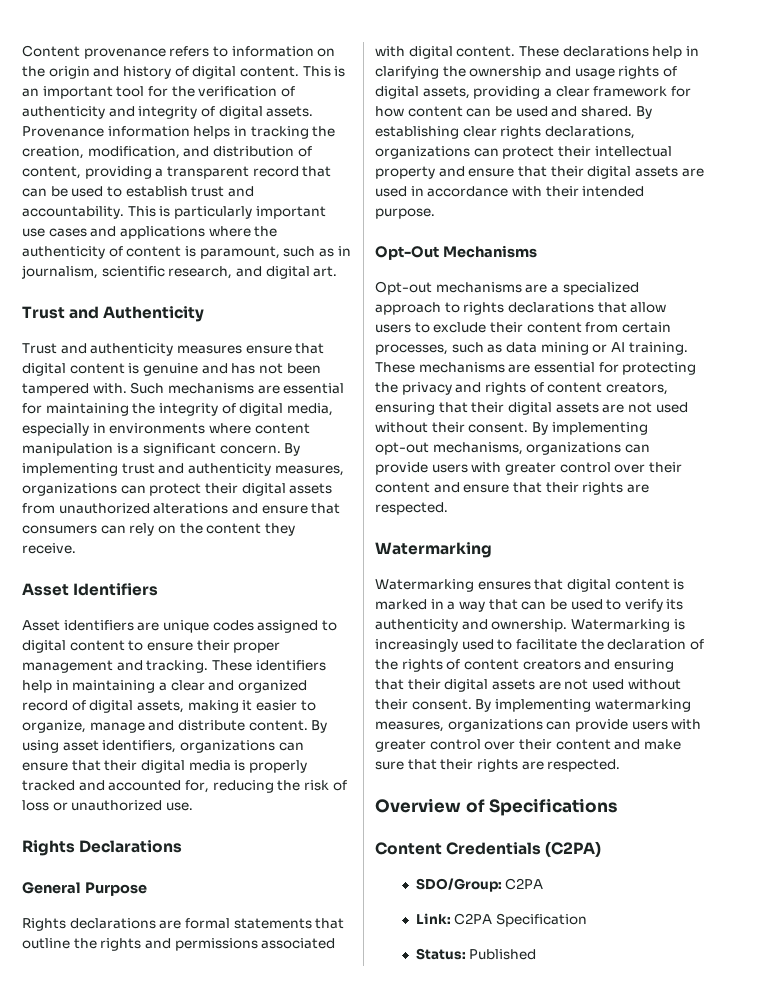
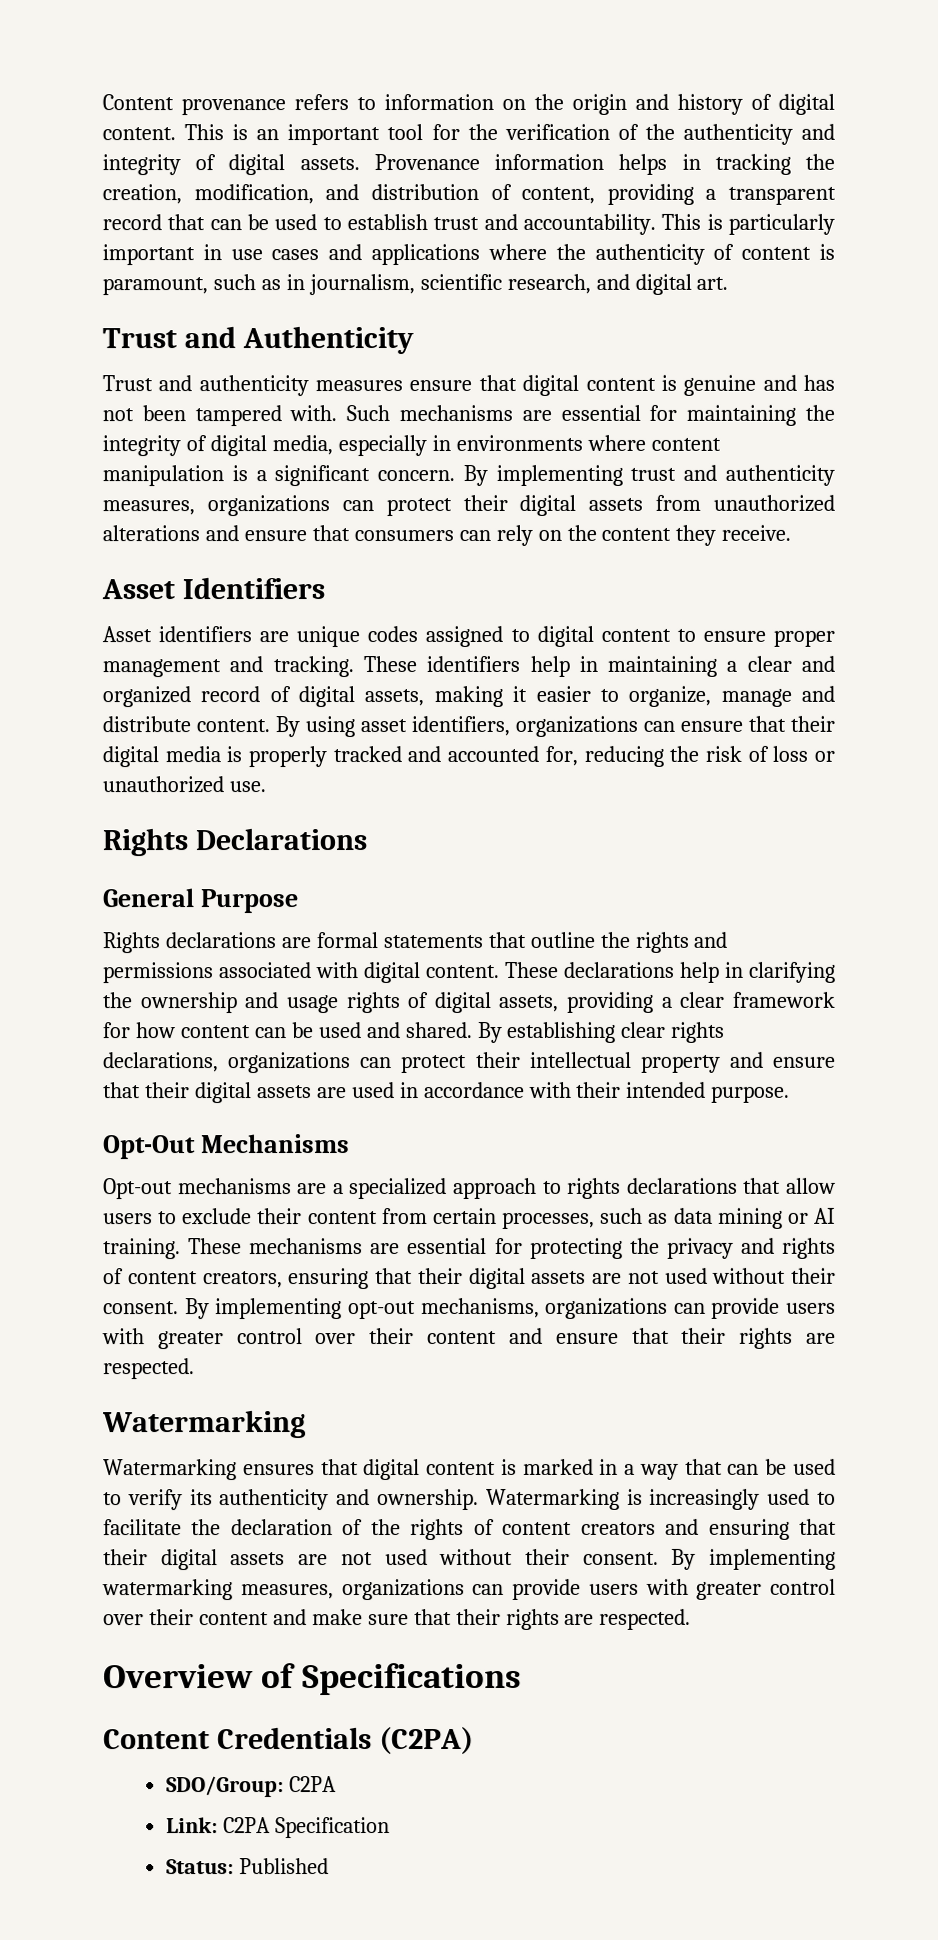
(295, 91) none -> [644,123,675,140] the
(326, 212) none -> [202,244,222,261] in
[196,640,230,651] their -> (766, 636) none

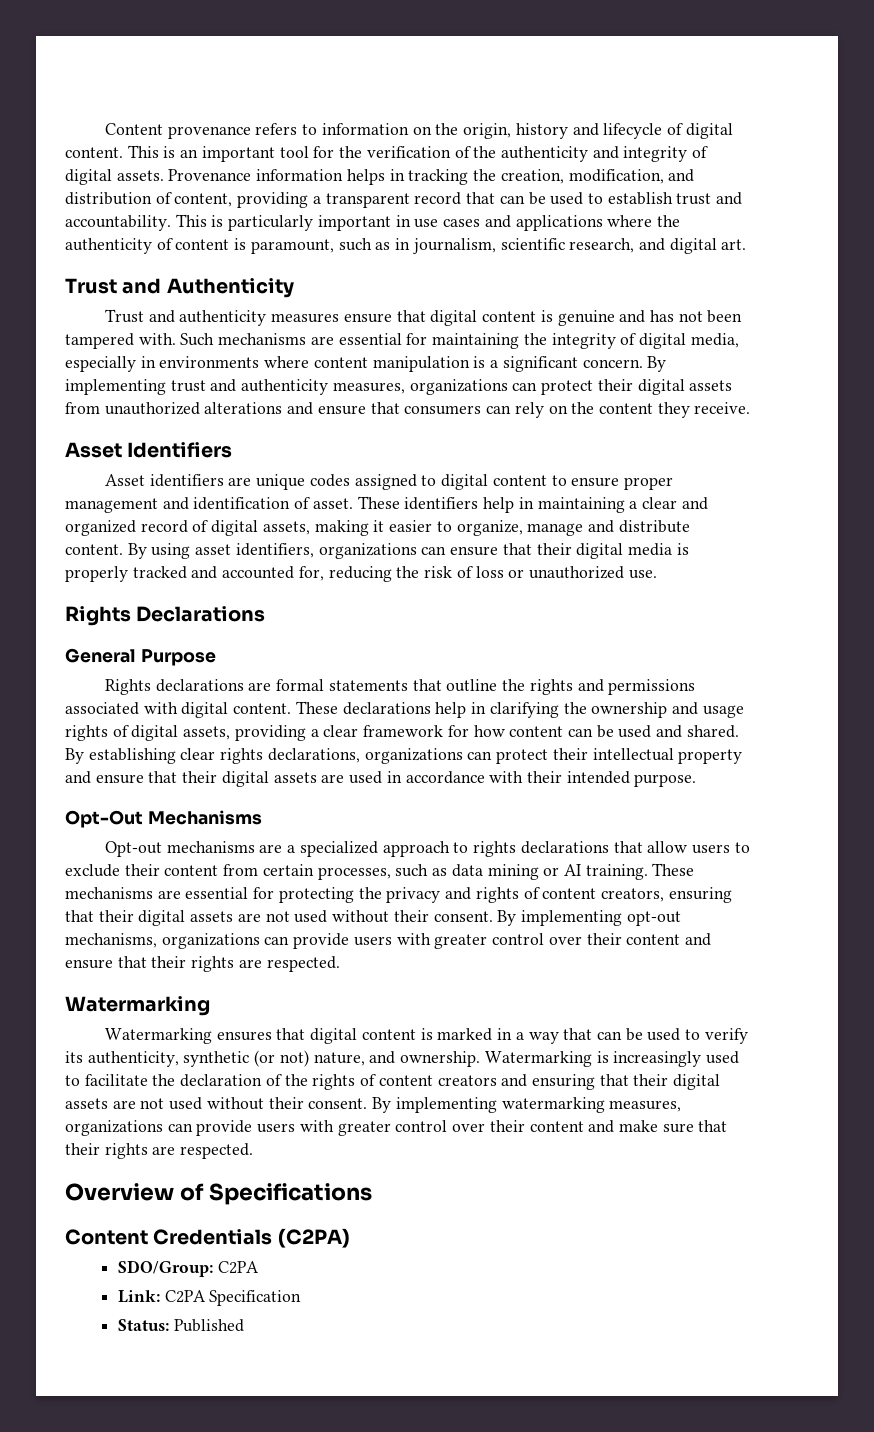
[572,93,743,115] origin and history -> [463,123,663,139] origin, history and lifecycle
[272,656,354,678] tracking. -> [193,497,353,510] identification of asset.
[219,1489,330,1511] authenticity -> [87,1050,365,1067] authenticity, synthetic (or not) nature,

